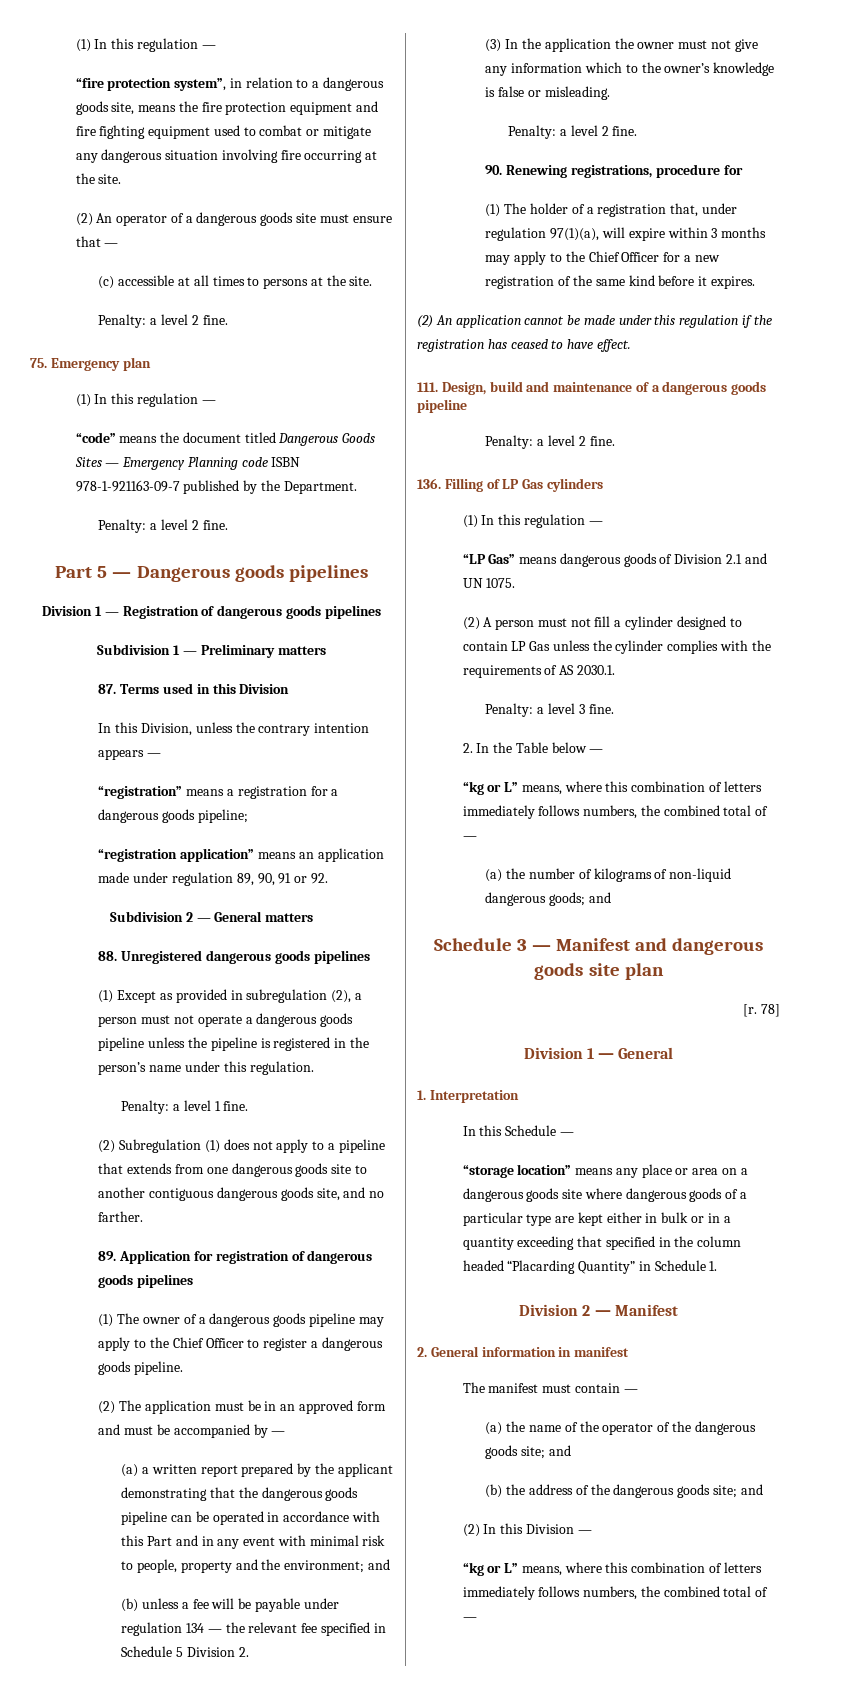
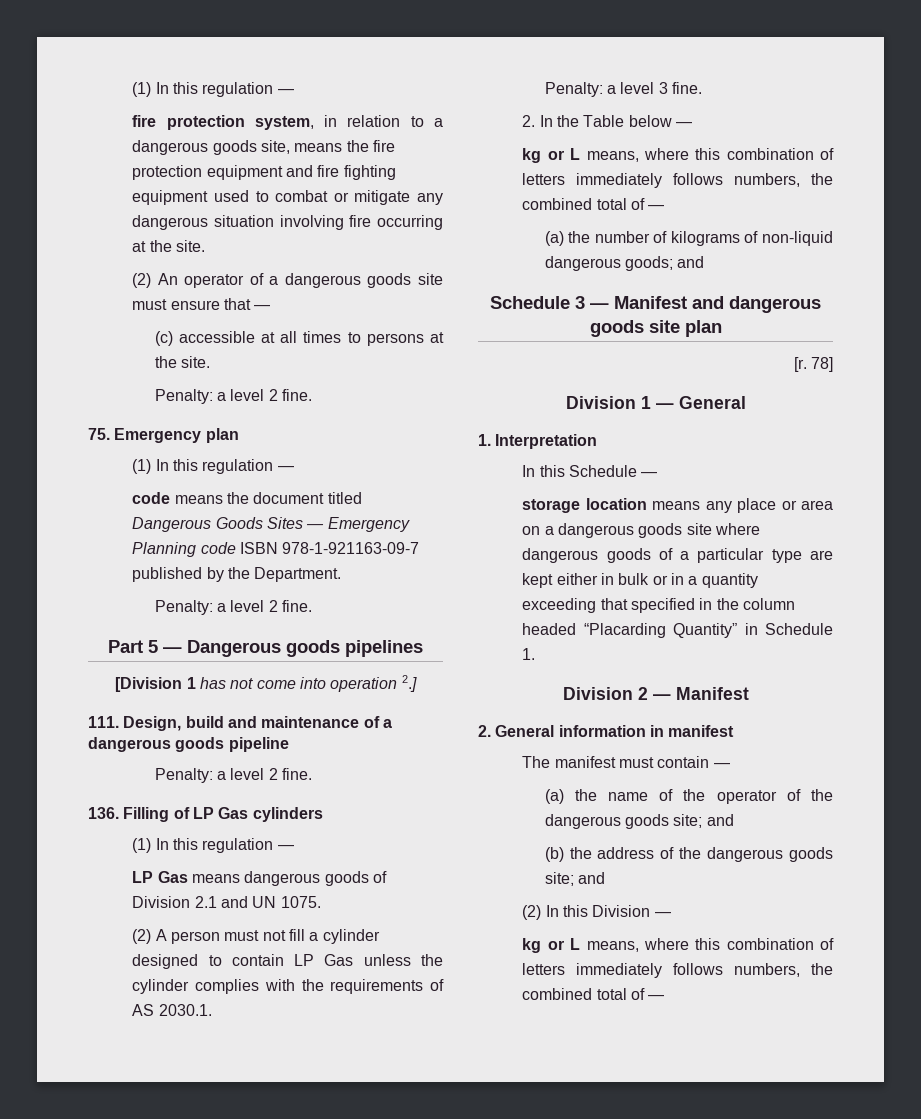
[75,38,216,52] [75,78,227,91] (1) In this regulation — // “fire protection system”, -> [132,82,294,97] [132,115,314,130] (1) In this regulation — // fire protection system,
[75,432,116,443] “code” -> [132,492,171,504] code
[42,605,381,619] [97,644,326,658] [98,683,290,694] [98,722,370,736] [98,749,162,760] [98,786,339,799] [98,809,248,823] [98,848,384,862] [98,872,328,886] [109,911,314,922] [98,950,370,964] [98,989,362,1003] [98,1013,354,1027] [98,1037,369,1051] [98,1061,314,1075] [121,1100,249,1114] [98,1139,385,1153] [98,1163,367,1177] [98,1187,385,1201] [98,1211,144,1222] [98,1250,373,1264] [98,1274,194,1288] [98,1313,384,1327] [98,1337,383,1351] [98,1361,184,1375] [98,1400,386,1414] [98,1424,286,1438] [121,1463,393,1477] [121,1487,359,1501] [121,1511,380,1525] [121,1535,386,1549] [121,1559,390,1573] [121,1598,339,1612] [121,1622,386,1636] [121,1646,249,1657] [485,38,758,52] [485,62,775,76] [485,86,610,100] [508,125,638,139] [485,164,743,178] [485,203,737,217] [485,227,767,241] [485,251,720,265] [485,275,755,289] [417,315,772,328] [417,339,631,352] Division 1 — Registration of dangerous goods pipelines // Subdivision 1 — Preliminary matters // 87. Terms used in this Division // In this Division, unless the contrary intention appears — // “registration” means a registration for a dangerous goods pipeline; // “registration application” means an application made under regulation 89, 90, 91 or 92. // Subdivision 2 — General matters // 88. Unregistered dangerous goods pipelines // (1) Except as provided in subregulation (2), a person must not operate a dangerous goods pipeline unless the pipeline is registered in the person’s name under this regulation. // Penalty: a level 1 fine. // (2) Subregulation (1) does not apply to a pipeline that extends from one dangerous goods site to another contiguous dangerous goods site, and no farther. // 89. Application for registration of dangerous goods pipelines // (1) The owner of a dangerous goods pipeline may apply to the Chief Officer to register a dangerous goods pipeline. // (2) The application must be in an approved form and must be accompanied by — // (a) a written report prepared by the applicant demonstrating that the dangerous goods pipeline can be operated in accordance with this Part and in any event with minimal risk to people, property and the environment; and // (b) unless a fee will be payable under regulation 134 — the relevant fee specified in Schedule 5 Division 2. // (3) In the application the owner must not give any information which to the owner’s knowledge is false or misleading. // Penalty: a level 2 fine. // 90. Renewing registrations, procedure for // (1) The holder of a registration that, under regulation 97(1)(a), will expire within 3 months may apply to the Chief Officer for a new registration of the same kind before it expires. // (2) An application cannot be made under this regulation if the registration has ceased to have effect. -> [115,675,417,692] [Division 1 has not come into operation 2.]
[462,554,516,564] “LP Gas” -> [132,871,188,883] LP Gas
[462,781,519,795] “kg or L” -> [522,148,581,163] kg or L
[462,1164,572,1178] “storage location” -> [522,498,647,513] storage location
[462,1562,519,1576] “kg or L” -> [522,938,581,953] kg or L

